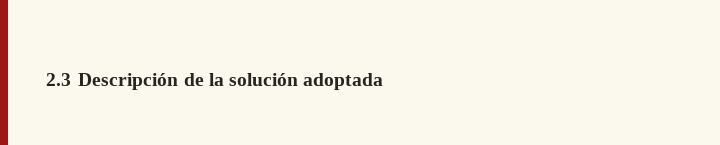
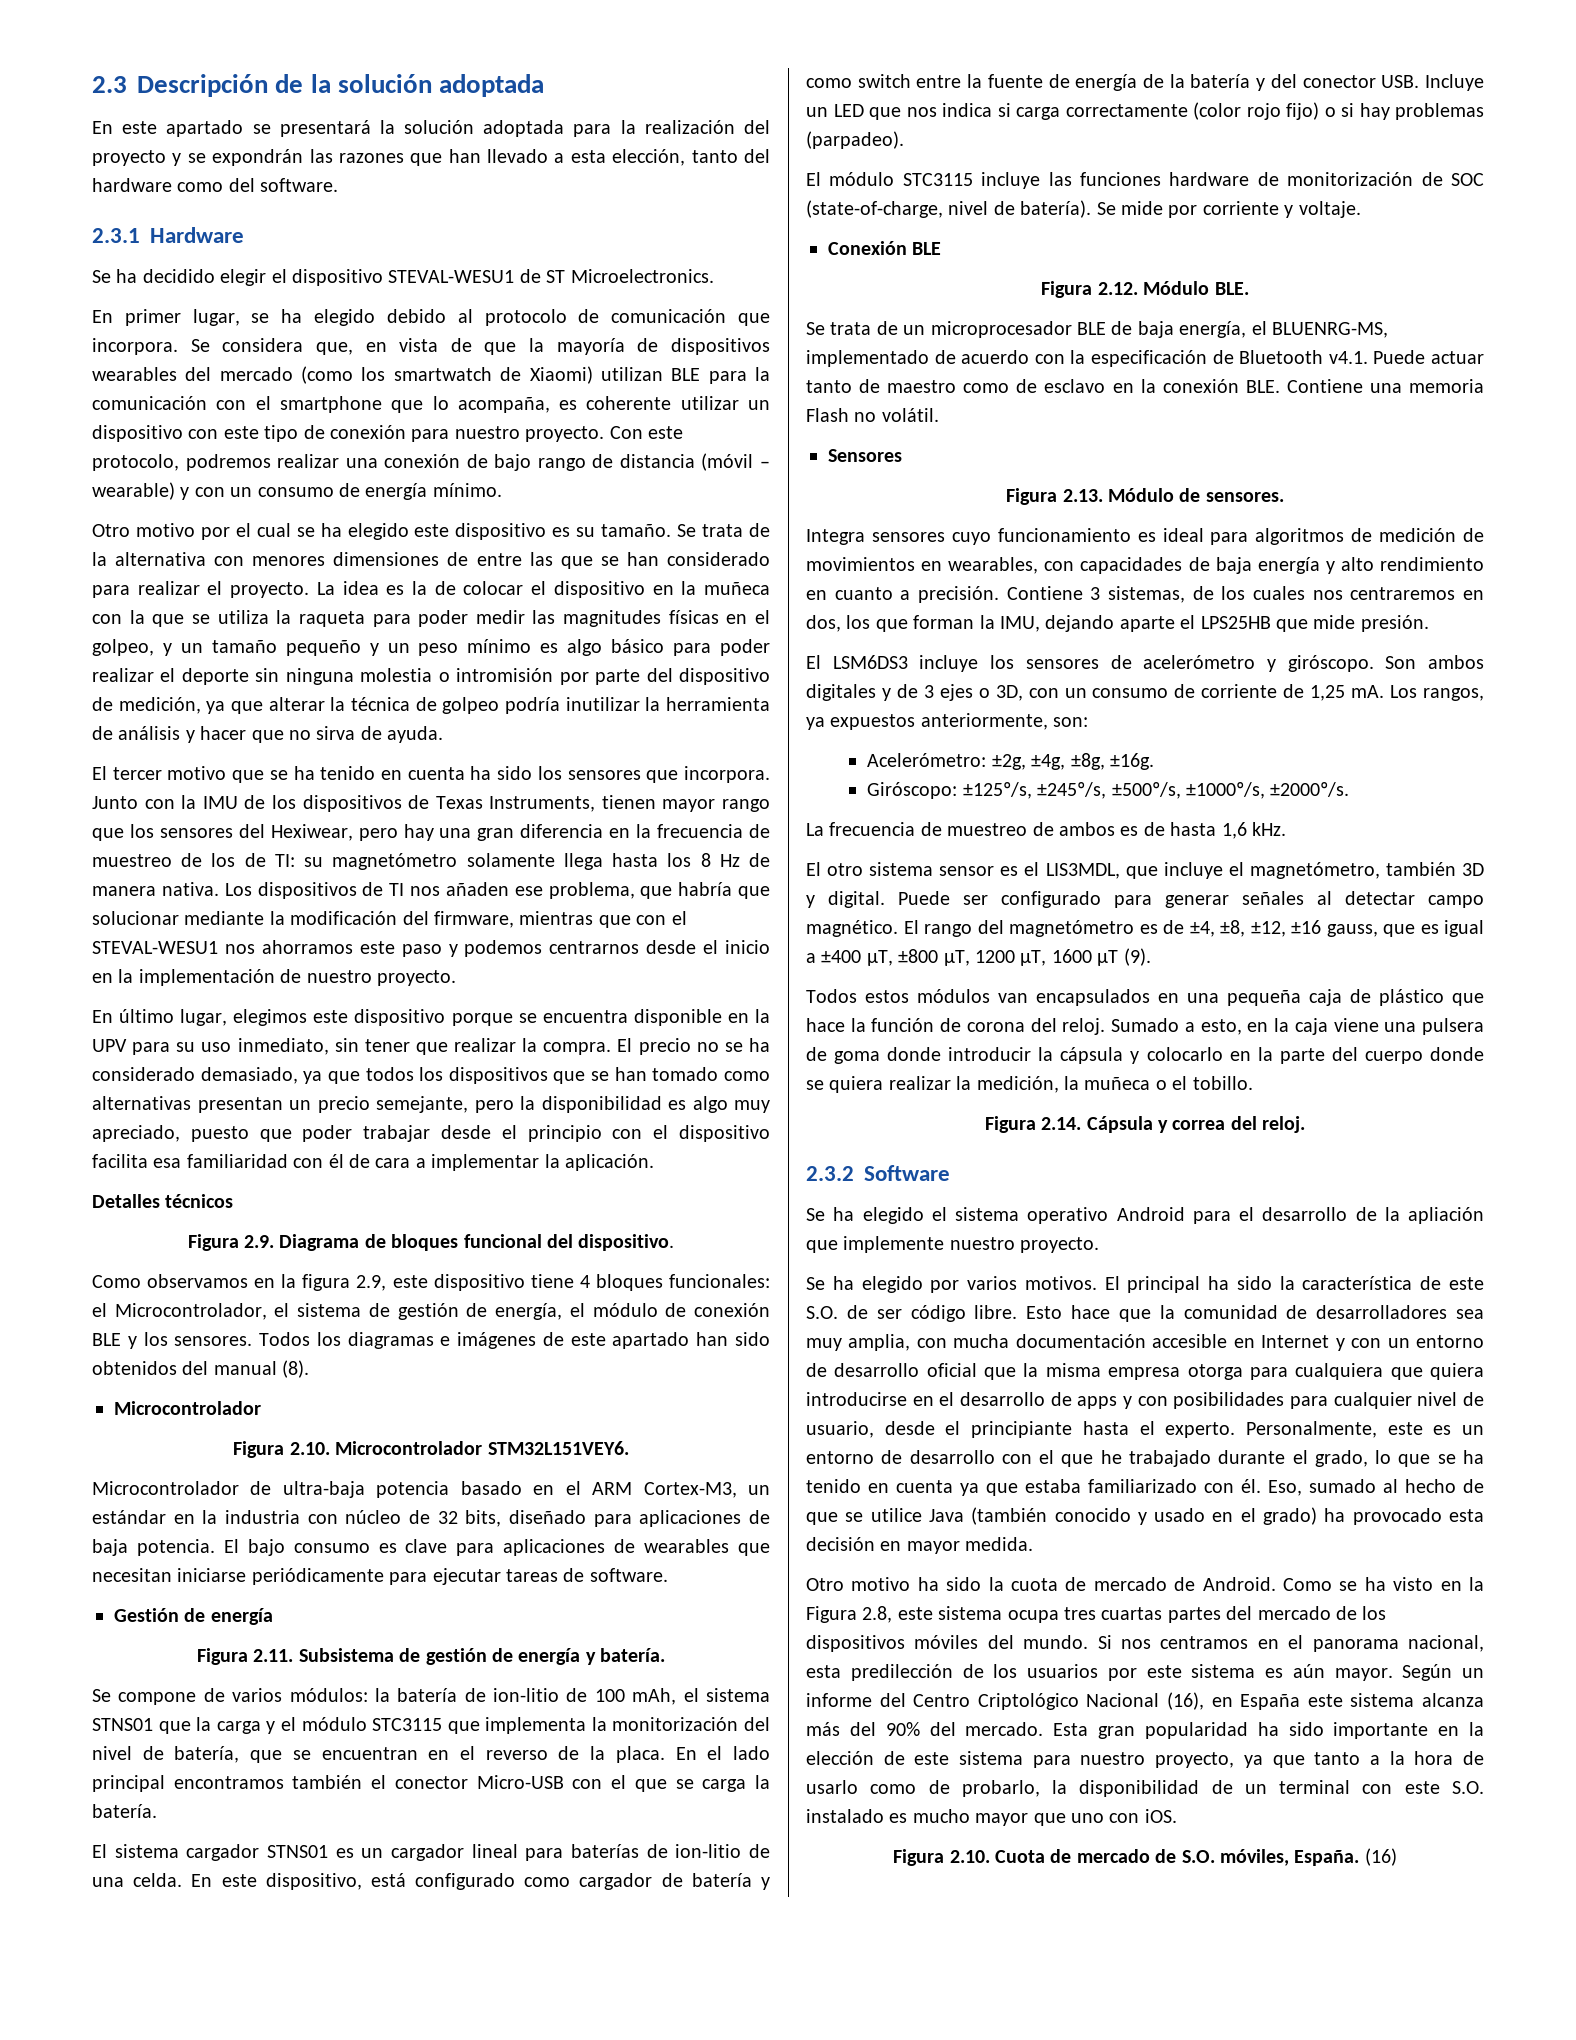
(384, 81) none -> [92,120,770,137] [92,149,770,166] [92,178,339,192] [92,227,244,243] [92,269,714,286] [92,309,770,326] [92,338,770,355] [92,366,771,384] [92,396,770,413] [92,425,683,442] [92,453,770,471] [92,482,502,500] [92,523,770,540] [92,552,771,569] [92,581,770,598] [92,610,770,627] [92,639,770,656] [92,668,770,685] [92,697,770,714] [92,726,444,743] [92,766,770,783] [92,795,770,812] [92,824,770,841] [92,853,771,870] [92,882,770,899] [92,911,687,928] [92,940,770,957] [92,969,456,986] [92,1009,771,1026] [92,1038,770,1055] [92,1067,770,1084] [92,1096,770,1113] [92,1125,770,1142] [92,1154,654,1171] [92,1194,234,1208] [187,1234,675,1251] [92,1274,771,1291] [92,1303,771,1320] [92,1332,770,1349] [92,1360,310,1378] [114,1401,261,1415] [233,1441,629,1458] [92,1481,771,1498] [92,1510,770,1527] [92,1539,770,1556] [92,1568,668,1585] [114,1608,273,1625] [196,1648,666,1665] [92,1688,770,1705] [92,1717,770,1734] [92,1746,770,1763] [92,1775,771,1792] [92,1804,157,1818] [92,1844,770,1861] [92,1873,770,1890] [806,74,1484,91] [806,102,1484,120] [806,131,904,149] [806,172,1484,189] [806,200,1361,218] [828,241,942,255] [1041,281,1249,298] [806,321,1388,338] [806,350,1484,367] [806,379,1484,393] [806,408,939,422] [828,449,902,462] [1006,488,1284,505] [806,528,1484,545] [806,557,1484,574] [806,586,1484,603] [806,615,1429,632] [806,655,1484,672] [806,684,1484,701] [806,713,1089,730] [867,753,1154,770] [867,782,1350,799] [806,822,1286,839] [806,862,1484,879] [806,891,1484,908] [806,920,1484,937] [806,948,1151,966] [806,989,1484,1006] [806,1018,1484,1035] [806,1047,1484,1064] [806,1076,1253,1093] [984,1116,1306,1133] [806,1165,950,1181] [806,1207,1484,1224] [806,1236,1100,1253] [806,1276,1484,1293] [806,1305,1484,1322] [806,1334,1485,1351] [806,1363,1484,1380] [806,1392,1484,1409] [806,1421,1484,1438] [806,1450,1484,1467] [806,1479,1484,1496] [806,1507,1484,1525] [806,1537,1034,1554] [806,1577,1484,1591] [806,1606,1387,1623] [806,1635,1484,1652] [806,1664,1484,1681] [806,1692,1484,1710] [806,1722,1484,1739] [806,1751,1484,1768] [806,1780,1484,1797] [806,1809,1177,1826] [893,1848,1397,1866] // En este apartado se presentará la solución adoptada para la realización del proyecto y se expondrán las razones que han llevado a esta elección, tanto del hardware como del software. // 2.3.1 Hardware // Se ha decidido elegir el dispositivo STEVAL-WESU1 de ST Microelectronics. // En primer lugar, se ha elegido debido al protocolo de comunicación que incorpora. Se considera que, en vista de que la mayoría de dispositivos wearables del mercado (como los smartwatch de Xiaomi) utilizan BLE para la comunicación con el smartphone que lo acompaña, es coherente utilizar un dispositivo con este tipo de conexión para nuestro proyecto. Con este protocolo, podremos realizar una conexión de bajo rango de distancia (móvil – wearable) y con un consumo de energía mínimo. // Otro motivo por el cual se ha elegido este dispositivo es su tamaño. Se trata de la alternativa con menores dimensiones de entre las que se han considerado para realizar el proyecto. La idea es la de colocar el dispositivo en la muñeca con la que se utiliza la raqueta para poder medir las magnitudes físicas en el golpeo, y un tamaño pequeño y un peso mínimo es algo básico para poder realizar el deporte sin ninguna molestia o intromisión por parte del dispositivo de medición, ya que alterar la técnica de golpeo podría inutilizar la herramienta de análisis y hacer que no sirva de ayuda. // El tercer motivo que se ha tenido en cuenta ha sido los sensores que incorpora. Junto con la IMU de los dispositivos de Texas Instruments, tienen mayor rango que los sensores del Hexiwear, pero hay una gran diferencia en la frecuencia de muestreo de los de TI: su magnetómetro solamente llega hasta los 8 Hz de manera nativa. Los dispositivos de TI nos añaden ese problema, que habría que solucionar mediante la modificación del firmware, mientras que con el STEVAL-WESU1 nos ahorramos este paso y podemos centrarnos desde el inicio en la implementación de nuestro proyecto. // En último lugar, elegimos este dispositivo porque se encuentra disponible en la UPV para su uso inmediato, sin tener que realizar la compra. El precio no se ha considerado demasiado, ya que todos los dispositivos que se han tomado como alternativas presentan un precio semejante, pero la disponibilidad es algo muy apreciado, puesto que poder trabajar desde el principio con el dispositivo facilita esa familiaridad con él de cara a implementar la aplicación. // Detalles técnicos // Figura 2.9. Diagrama de bloques funcional del dispositivo. // Como observamos en la figura 2.9, este dispositivo tiene 4 bloques funcionales: el Microcontrolador, el sistema de gestión de energía, el módulo de conexión BLE y los sensores. Todos los diagramas e imágenes de este apartado han sido obtenidos del manual (8). // Microcontrolador // Figura 2.10. Microcontrolador STM32L151VEY6. // Microcontrolador de ultra-baja potencia basado en el ARM Cortex-M3, un estándar en la industria con núcleo de 32 bits, diseñado para aplicaciones de baja potencia. El bajo consumo es clave para aplicaciones de wearables que necesitan iniciarse periódicamente para ejecutar tareas de software. // Gestión de energía // Figura 2.11. Subsistema de gestión de energía y batería. // Se compone de varios módulos: la batería de ion-litio de 100 mAh, el sistema STNS01 que la carga y el módulo STC3115 que implementa la monitorización del nivel de batería, que se encuentran en el reverso de la placa. En el lado principal encontramos también el conector Micro-USB con el que se carga la batería. // El sistema cargador STNS01 es un cargador lineal para baterías de ion-litio de una celda. En este dispositivo, está configurado como cargador de batería y como switch entre la fuente de energía de la batería y del conector USB. Incluye un LED que nos indica si carga correctamente (color rojo fijo) o si hay problemas (parpadeo). // El módulo STC3115 incluye las funciones hardware de monitorización de SOC (state-of-charge, nivel de batería). Se mide por corriente y voltaje. // Conexión BLE // Figura 2.12. Módulo BLE. // Se trata de un microprocesador BLE de baja energía, el BLUENRG-MS, implementado de acuerdo con la especificación de Bluetooth v4.1. Puede actuar tanto de maestro como de esclavo en la conexión BLE. Contiene una memoria Flash no volátil. // Sensores // Figura 2.13. Módulo de sensores. // Integra sensores cuyo funcionamiento es ideal para algoritmos de medición de movimientos en wearables, con capacidades de baja energía y alto rendimiento en cuanto a precisión. Contiene 3 sistemas, de los cuales nos centraremos en dos, los que forman la IMU, dejando aparte el LPS25HB que mide presión. // El LSM6DS3 incluye los sensores de acelerómetro y giróscopo. Son ambos digitales y de 3 ejes o 3D, con un consumo de corriente de 1,25 mA. Los rangos, ya expuestos anteriormente, son: // Acelerómetro: ±2g, ±4g, ±8g, ±16g. // Giróscopo: ±125º/s, ±245º/s, ±500º/s, ±1000º/s, ±2000º/s. // La frecuencia de muestreo de ambos es de hasta 1,6 kHz. // El otro sistema sensor es el LIS3MDL, que incluye el magnetómetro, también 3D y digital. Puede ser configurado para generar señales al detectar campo magnético. El rango del magnetómetro es de ±4, ±8, ±12, ±16 gauss, que es igual a ±400 µT, ±800 µT, 1200 µT, 1600 µT (9). // Todos estos módulos van encapsulados en una pequeña caja de plástico que hace la función de corona del reloj. Sumado a esto, en la caja viene una pulsera de goma donde introducir la cápsula y colocarlo en la parte del cuerpo donde se quiera realizar la medición, la muñeca o el tobillo. // Figura 2.14. Cápsula y correa del reloj. // 2.3.2 Software // Se ha elegido el sistema operativo Android para el desarrollo de la apliación que implemente nuestro proyecto. // Se ha elegido por varios motivos. El principal ha sido la característica de este S.O. de ser código libre. Esto hace que la comunidad de desarrolladores sea muy amplia, con mucha documentación accesible en Internet y con un entorno de desarrollo oficial que la misma empresa otorga para cualquiera que quiera introducirse en el desarrollo de apps y con posibilidades para cualquier nivel de usuario, desde el principiante hasta el experto. Personalmente, este es un entorno de desarrollo con el que he trabajado durante el grado, lo que se ha tenido en cuenta ya que estaba familiarizado con él. Eso, sumado al hecho de que se utilice Java (también conocido y usado en el grado) ha provocado esta decisión en mayor medida. // Otro motivo ha sido la cuota de mercado de Android. Como se ha visto en la Figura 2.8, este sistema ocupa tres cuartas partes del mercado de los dispositivos móviles del mundo. Si nos centramos en el panorama nacional, esta predilección de los usuarios por este sistema es aún mayor. Según un informe del Centro Criptológico Nacional (16), en España este sistema alcanza más del 90% del mercado. Esta gran popularidad ha sido importante en la elección de este sistema para nuestro proyecto, ya que tanto a la hora de usarlo como de probarlo, la disponibilidad de un terminal con este S.O. instalado es mucho mayor que uno con iOS. // Figura 2.10. Cuota de mercado de S.O. móviles, España. (16)

